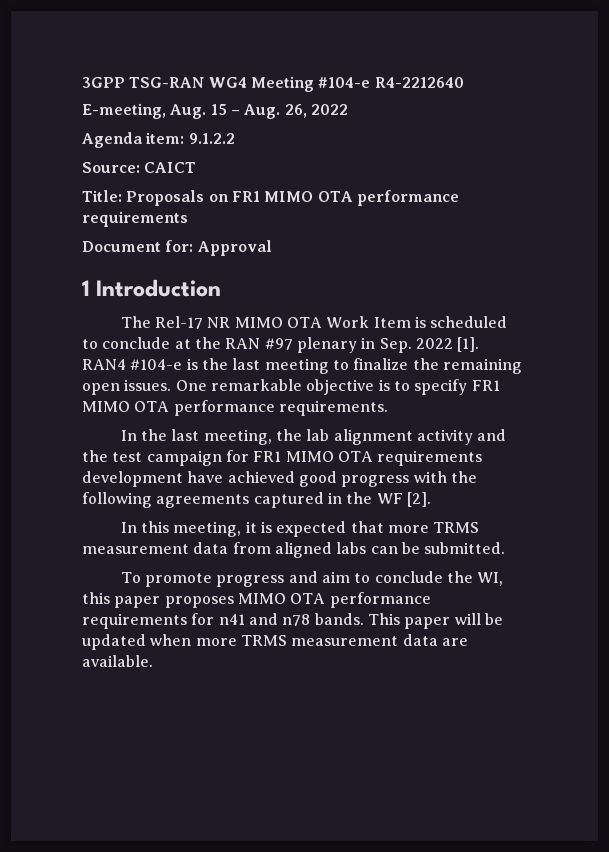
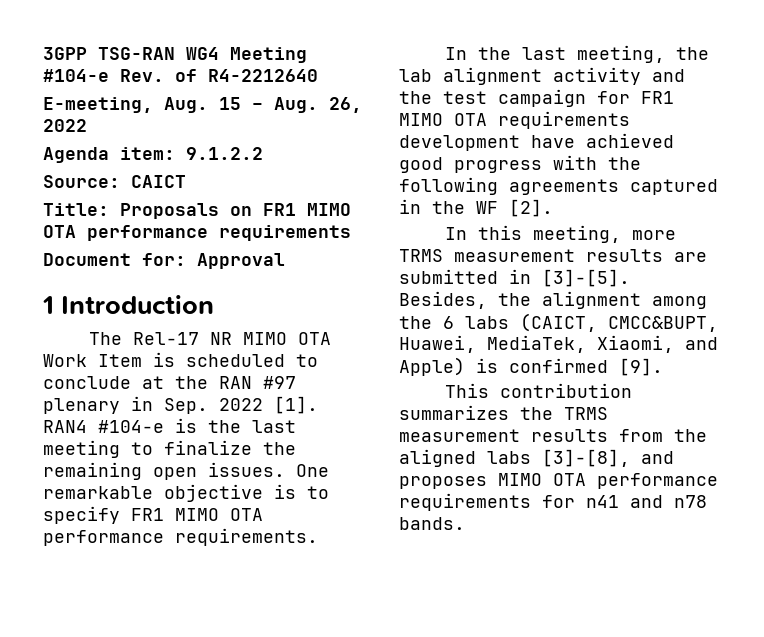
(371, 82) none -> [120,69,197,82] Rev. of
[245,521,480,537] [82,542,506,558] [120,571,504,587] [82,592,161,608] it is expected that more TRMS measurement data from aligned labs can be submitted. // To promote progress and aim to conclude the WI, this paper -> [631,230,676,240] [399,249,707,262] [399,269,630,287] [399,291,707,309] [399,313,718,332] [399,335,718,353] [399,357,663,376] [444,383,632,398] [399,405,608,420] [399,429,707,442] [399,449,674,467] more TRMS measurement results are submitted in [3]-[5]. Besides, the alignment among the 6 labs (CAICT, CMCC&BUPT, Huawei, MediaTek, Xiaomi, and Apple) is confirmed [9]. // This contribution summarizes the TRMS measurement results from the aligned labs [3]-[8], and
[367,613,503,629] [82,634,468,650] [82,655,153,667] This paper will be updated when more TRMS measurement data are available. -> (465, 523) none

